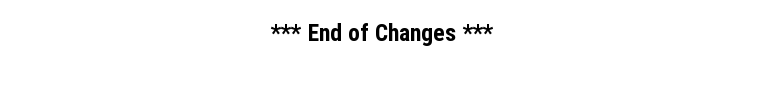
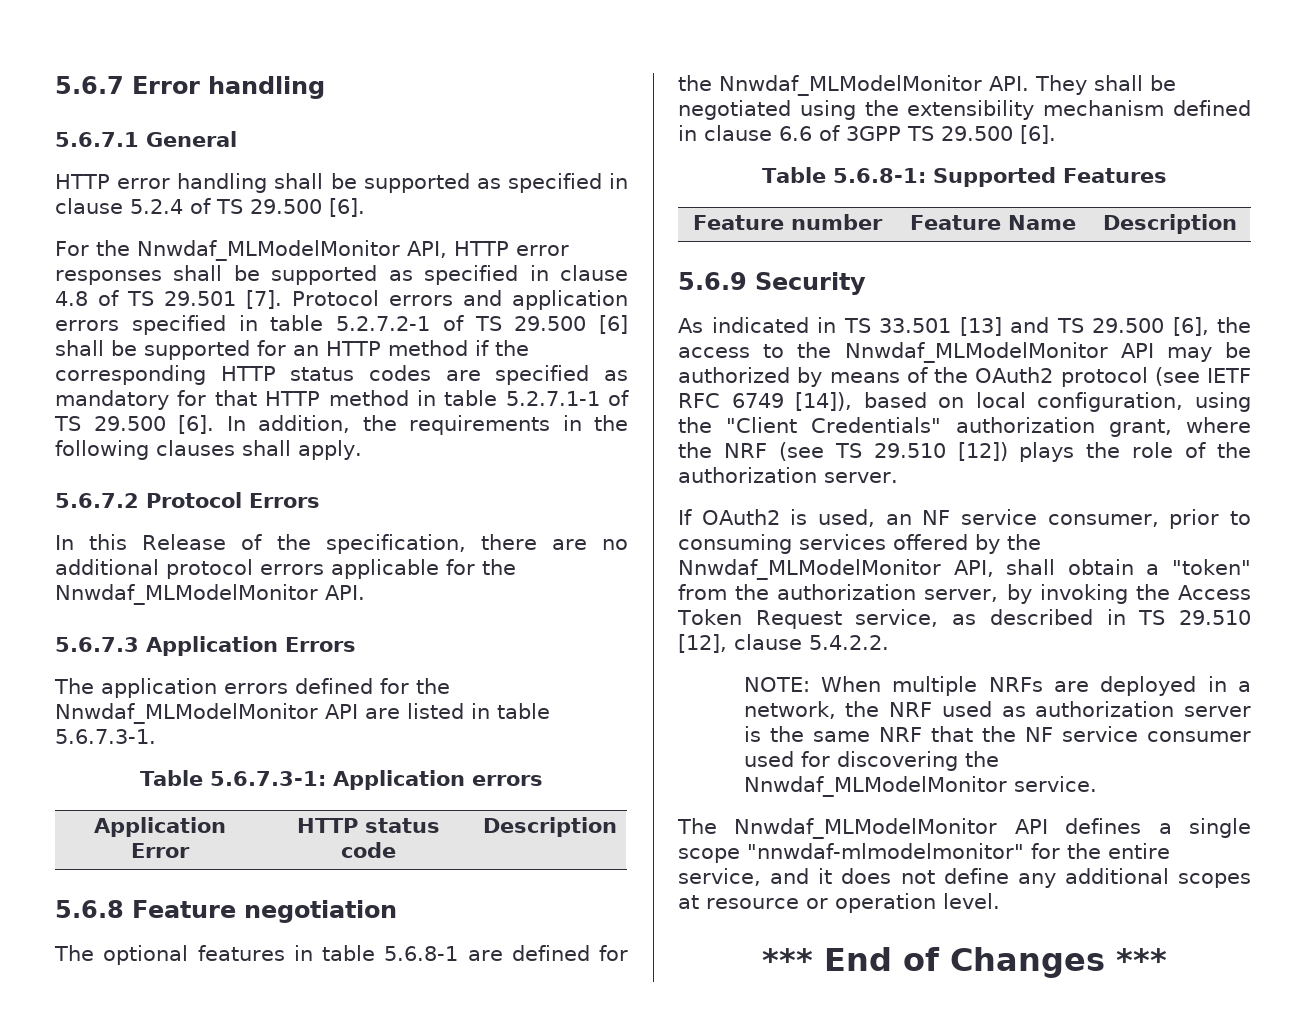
(270, 32) none -> [55,76,325,99] [55,131,237,147] [55,173,628,193] [55,198,365,217] [55,240,569,261] [55,265,628,285] [55,290,628,310] [55,315,628,335] [55,340,529,360] [55,365,628,385] [55,390,629,410] [54,415,628,435] [55,440,362,460] [55,492,320,508] [55,534,628,554] [55,559,516,579] [55,584,365,605] [55,636,356,656] [54,678,450,698] [55,703,550,724] [55,729,156,744] [139,770,544,790] [93,817,226,837] [130,843,190,858] [296,818,440,833] [340,842,396,858] [482,817,617,837] [55,900,397,923] [54,945,628,965] [678,75,1176,96] [678,100,1251,120] [678,125,1056,144] [762,167,1167,187] [692,214,883,230] [909,215,1076,230] [1103,214,1237,234] [678,272,866,295] [678,317,1251,336] [678,342,1251,363] [678,367,1251,387] [678,392,1251,412] [678,417,1251,437] [678,442,1251,462] [678,467,898,483] [678,509,1251,529] [678,534,1041,554] [678,559,1252,580] [678,584,1251,604] [677,609,1251,629] [678,634,889,653] [743,676,1251,696] [743,701,1251,719] [743,726,1251,742] [743,751,999,771] [743,776,1097,797] [677,818,1251,839] [678,843,1170,863] [678,868,1251,888] [678,893,1000,913] 5.6.7 Error handling // 5.6.7.1 General // HTTP error handling shall be supported as specified in clause 5.2.4 of TS 29.500 [6]. // For the Nnwdaf_MLModelMonitor API, HTTP error responses shall be supported as specified in clause 4.8 of TS 29.501 [7]. Protocol errors and application errors specified in table 5.2.7.2-1 of TS 29.500 [6] shall be supported for an HTTP method if the corresponding HTTP status codes are specified as mandatory for that HTTP method in table 5.2.7.1-1 of TS 29.500 [6]. In addition, the requirements in the following clauses shall apply. // 5.6.7.2 Protocol Errors // In this Release of the specification, there are no additional protocol errors applicable for the Nnwdaf_MLModelMonitor API. // 5.6.7.3 Application Errors // The application errors defined for the Nnwdaf_MLModelMonitor API are listed in table 5.6.7.3-1. // Table 5.6.7.3-1: Application errors // Application Error | HTTP status code | Description // 5.6.8 Feature negotiation // The optional features in table 5.6.8-1 are defined for the Nnwdaf_MLModelMonitor API. They shall be negotiated using the extensibility mechanism defined in clause 6.6 of 3GPP TS 29.500 [6]. // Table 5.6.8-1: Supported Features // Feature number | Feature Name | Description // 5.6.9 Security // As indicated in TS 33.501 [13] and TS 29.500 [6], the access to the Nnwdaf_MLModelMonitor API may be authorized by means of the OAuth2 protocol (see IETF RFC 6749 [14]), based on local configuration, using the "Client Credentials" authorization grant, where the NRF (see TS 29.510 [12]) plays the role of the authorization server. // If OAuth2 is used, an NF service consumer, prior to consuming services offered by the Nnwdaf_MLModelMonitor API, shall obtain a "token" from the authorization server, by invoking the Access Token Request service, as described in TS 29.510 [12], clause 5.4.2.2. // NOTE: When multiple NRFs are deployed in a network, the NRF used as authorization server is the same NRF that the NF service consumer used for discovering the Nnwdaf_MLModelMonitor service. // The Nnwdaf_MLModelMonitor API defines a single scope "nnwdaf-mlmodelmonitor" for the entire service, and it does not define any additional scopes at resource or operation level. //

